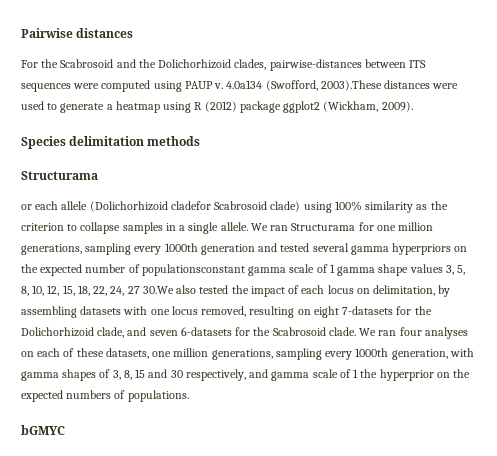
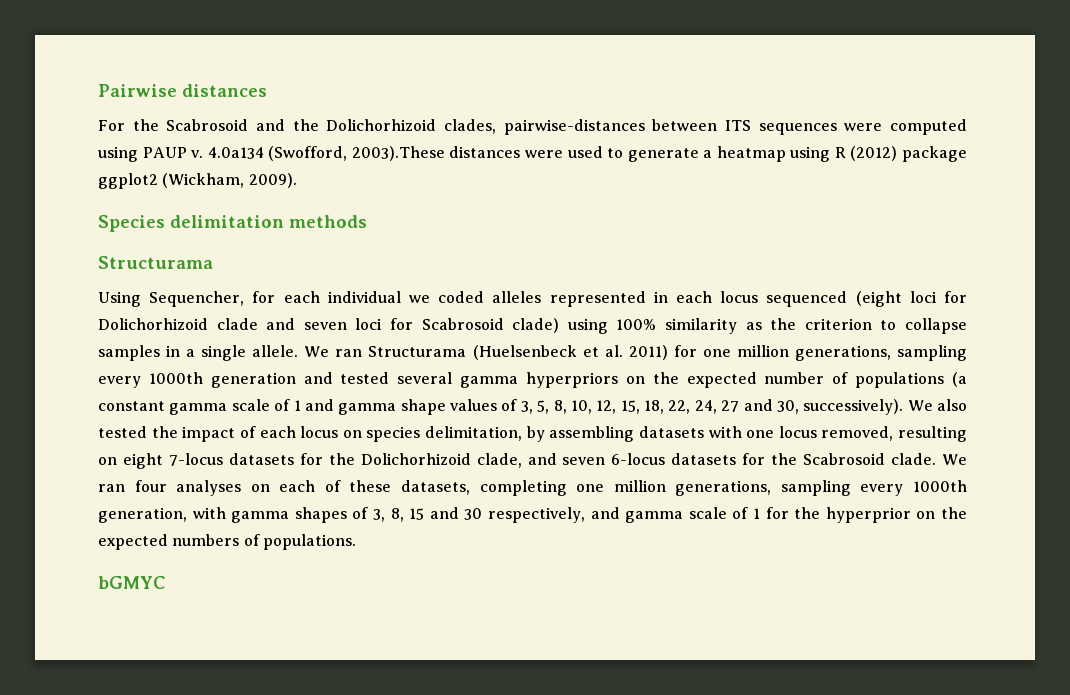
[21,201,211,212] or each allele (Dolichorhizoid cladefor -> [98,291,968,307] [98,318,414,330] Using Sequencher, for each individual we coded alleles represented in each locus sequenced (eight loci for Dolichorhizoid clade and seven loci for
(356, 227) none -> [472,345,668,360] (Huelsenbeck et al. 2011)
[141,264,335,276] populationsconstant gamma scale of 1 -> [855,372,968,388] [98,399,334,415] populations (a constant gamma scale of 1 and
(443, 268) none -> [501,399,518,411] of
[142,286,174,294] 30.We -> [743,399,933,415] and 30, successively). We
(370, 291) none -> [366,426,421,442] species
[342,306,394,315] 7-datasets -> [168,453,294,466] 7-locus datasets
[180,327,232,336] 6-datasets -> [611,453,737,465] 6-locus datasets
(149, 353) none -> [479,480,567,496] completing
(359, 373) none -> [765,507,789,519] for

